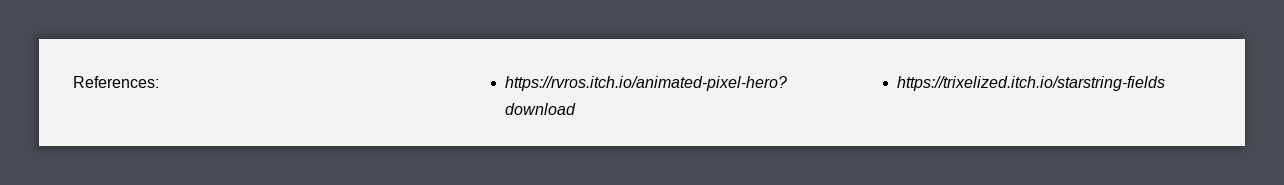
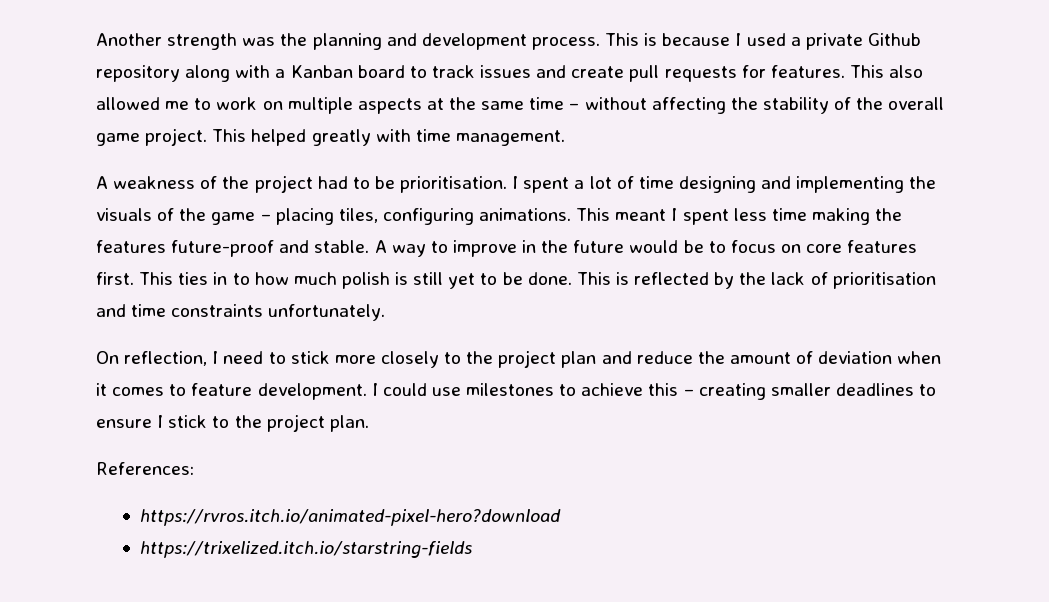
(73, 82) none -> [96,33,921,50] [96,65,924,82] [96,97,945,114] [96,128,565,146] [96,175,937,193] [96,208,903,225] [96,240,918,257] [96,272,936,289] [96,304,386,321] [96,350,942,368] [96,383,937,400] [96,414,369,432] Another strength was the planning and development process. This is because I used a private Github repository along with a Kanban board to track issues and create pull requests for features. This also allowed me to work on multiple aspects at the same time – without affecting the stability of the overall game project. This helped greatly with time management. // A weakness of the project had to be prioritisation. I spent a lot of time designing and implementing the visuals of the game – placing tiles, configuring animations. This meant I spent less time making the features future-proof and stable. A way to improve in the future would be to focus on core features first. This ties in to how much polish is still yet to be done. This is reflected by the lack of prioritisation and time constraints unfortunately. // On reflection, I need to stick more closely to the project plan and reduce the amount of deviation when it comes to feature development. I could use milestones to achieve this – creating smaller deadlines to ensure I stick to the project plan. //

